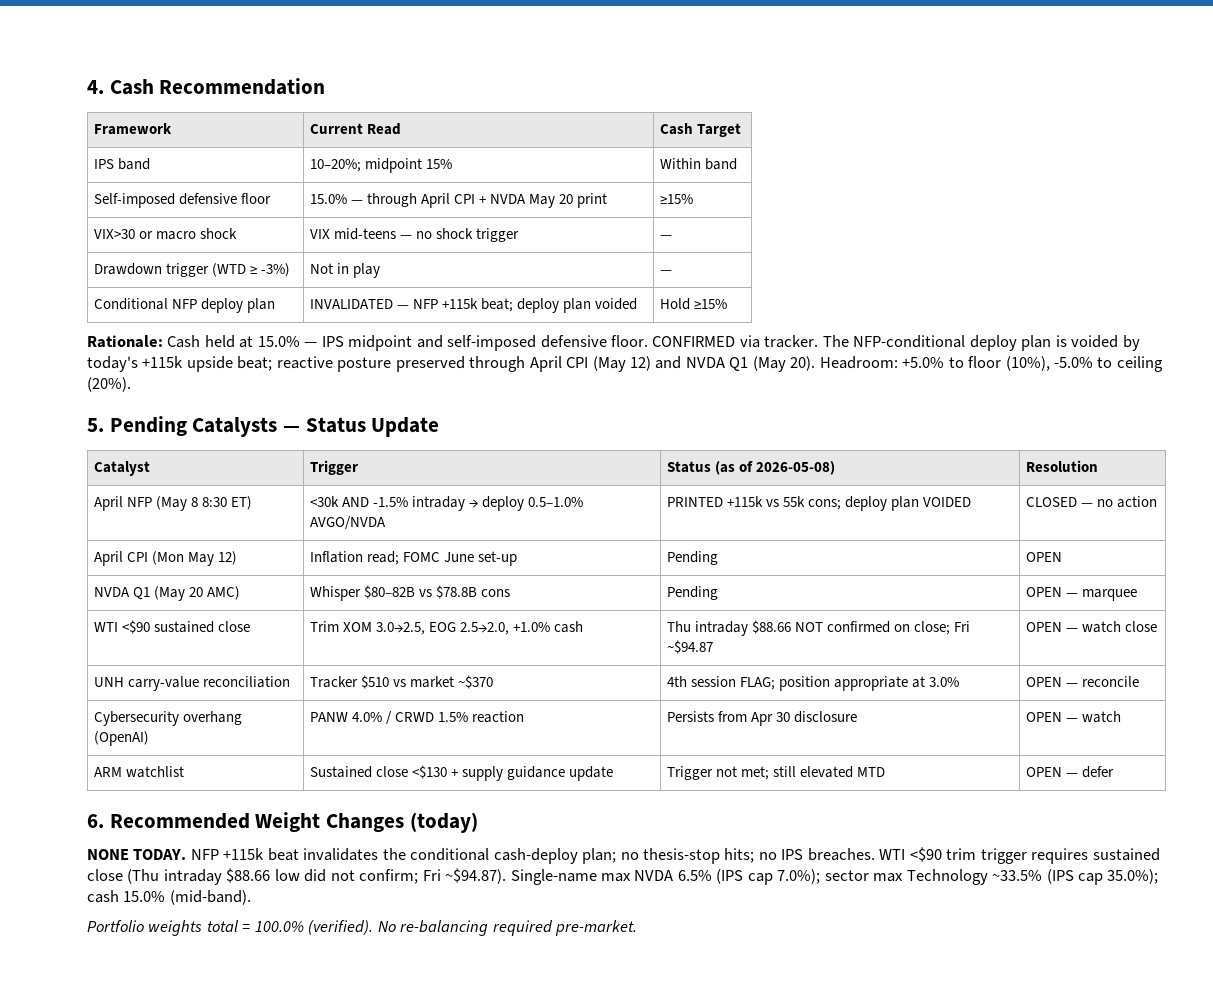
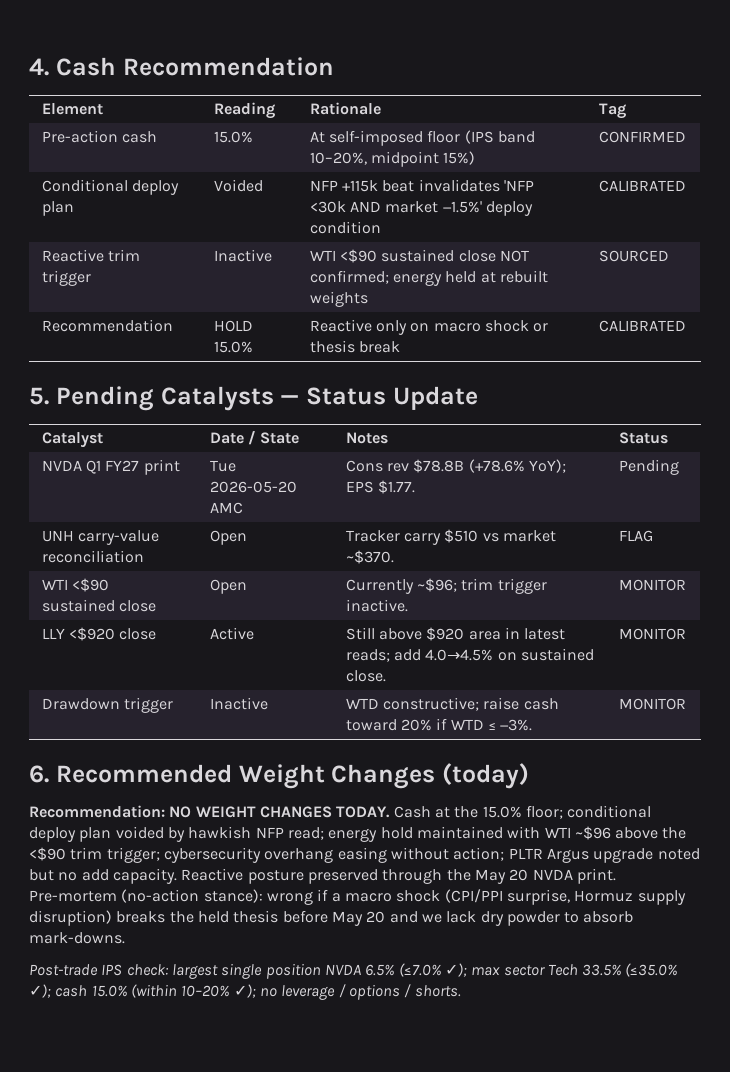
[94,123,173,135] [310,123,402,135] [660,123,742,137] [94,158,151,170] [310,158,453,173] [660,158,738,170] [94,193,272,208] [310,193,608,208] [660,194,694,204] [94,228,238,240] [310,228,520,242] [660,235,673,239] [94,263,291,277] [310,263,381,278] [660,270,673,274] Framework | Current Read | Cash Target // IPS band | 10–20%; midpoint 15% | Within band // Self-imposed defensive floor | 15.0% — through April CPI + NVDA May 20 print | ≥15% // VIX>30 or macro shock | VIX mid-teens — no shock trigger | — // Drawdown trigger (WTD ≥ -3%) | Not in play | — -> [41,103,103,115] [213,102,275,119] [309,102,381,115] [598,103,626,119] [41,130,158,143] [213,131,253,143] [309,130,536,146] [309,151,476,167] [598,131,686,143] Element | Reading | Rationale | Tag // Pre-action cash | 15.0% | At self-imposed floor (IPS band 10–20%, midpoint 15%) | CONFIRMED
[172,299,198,309] NFP -> (128, 185) none
[310,298,638,313] [660,298,728,310] [87,335,1140,351] [87,356,1163,372] [87,377,131,392] INVALIDATED — NFP +115k beat; deploy plan voided | Hold ≥15% // Rationale: Cash held at 15.0% — IPS midpoint and self-imposed defensive floor. CONFIRMED via tracker. The NFP-conditional deploy plan is voided by today's +115k upside beat; reactive posture preserved through April CPI (May 12) and NVDA Q1 (May 20). Headroom: +5.0% to floor (10%), -5.0% to ceiling (20%). -> [213,179,263,192] [309,179,535,192] [309,201,534,216] [309,221,381,234] [598,180,686,192] [41,249,141,262] [41,270,91,286] [213,249,272,262] [309,249,530,263] [309,270,549,286] [309,291,368,307] [598,250,669,262] [41,319,173,332] [213,320,253,332] [213,341,253,353] [309,319,549,335] [309,340,401,353] [598,320,686,332] Voided | NFP +115k beat invalidates 'NFP <30k AND market −1.5%' deploy condition | CALIBRATED // Reactive trim trigger | Inactive | WTI <$90 sustained close NOT confirmed; energy held at rebuilt weights | SOURCED // Recommendation | HOLD 15.0% | Reactive only on macro shock or thesis break | CALIBRATED
[310,460,359,475] [667,461,836,475] [1026,460,1099,472] [94,496,253,511] [310,496,584,511] [310,516,387,530] [667,496,972,511] [1026,496,1158,508] [94,551,238,566] [310,551,518,566] [667,551,719,565] [1026,552,1063,562] [94,586,241,601] [310,585,511,601] [667,586,719,600] [1026,587,1138,601] [94,620,251,634] [310,621,584,635] [667,620,971,636] [667,640,714,654] [1026,621,1158,633] [94,676,291,691] [310,675,494,689] [667,676,960,691] [1026,676,1140,687] [94,711,243,726] [94,731,150,746] [310,711,525,725] [667,711,858,726] [1026,711,1122,723] [94,766,185,778] [310,765,614,781] [667,766,886,780] [1026,766,1115,778] Trigger | Status (as of 2026-05-08) | Resolution // April NFP (May 8 8:30 ET) | <30k AND -1.5% intraday → deploy 0.5–1.0% AVGO/NVDA | PRINTED +115k vs 55k cons; deploy plan VOIDED | CLOSED — no action // April CPI (Mon May 12) | Inflation read; FOMC June set-up | Pending | OPEN // NVDA Q1 (May 20 AMC) | Whisper $80–82B vs $78.8B cons | Pending | OPEN — marquee // WTI <$90 sustained close | Trim XOM 3.0→2.5, EOG 2.5→2.0, +1.0% cash | Thu intraday $88.66 NOT confirmed on close; Fri ~$94.87 | OPEN — watch close // UNH carry-value reconciliation | Tracker $510 vs market ~$370 | 4th session FLAG; position appropriate at 3.0% | OPEN — reconcile // Cybersecurity overhang (OpenAI) | PANW 4.0% / CRWD 1.5% reaction | Persists from Apr 30 disclosure | OPEN — watch // ARM watchlist | Sustained close <$130 + supply guidance update | Trigger not met; still elevated MTD | OPEN — defer -> [209,431,300,445] [345,432,388,444] [618,432,668,444] [41,459,180,475] [209,460,236,472] [209,481,297,493] [209,502,243,514] [345,459,567,473] [345,480,416,494] [618,459,679,475] [41,530,160,545] [41,550,144,563] [209,530,247,545] [345,529,557,545] [345,550,394,564] [618,530,653,542] [41,578,110,592] [41,599,157,612] [209,579,247,594] [345,578,547,594] [345,599,408,612] [618,579,686,591] [41,627,157,641] [209,627,254,640] [345,627,566,641] [345,648,595,662] [345,670,386,682] [618,628,686,640] [41,697,174,713] [209,697,268,710] [345,697,559,711] [345,718,533,731] [618,698,686,710] Date / State | Notes | Status // NVDA Q1 FY27 print | Tue 2026-05-20 AMC | Cons rev $78.8B (+78.6% YoY); EPS $1.77. | Pending // UNH carry-value reconciliation | Open | Tracker carry $510 vs market ~$370. | FLAG // WTI <$90 sustained close | Open | Currently ~$96; trim trigger inactive. | MONITOR // LLY <$920 close | Active | Still above $920 area in latest reads; add 4.0→4.5% on sustained close. | MONITOR // Drawdown trigger | Inactive | WTD constructive; raise cash toward 20% if WTD ≤ −3%. | MONITOR
[87,847,1160,864] [87,868,1159,885] [87,890,251,905] [87,920,638,936] NONE TODAY. NFP +115k beat invalidates the conditional cash-deploy plan; no thesis-stop hits; no IPS breaches. WTI <$90 trim trigger requires sustained close (Thu intraday $88.66 low did not confirm; Fri ~$94.87). Single-name max NVDA 6.5% (IPS cap 7.0%); sector max Technology ~33.5% (IPS cap 35.0%); cash 15.0% (mid-band). // Portfolio weights total = 100.0% (verified). No re-balancing required pre-market. -> [29,805,652,819] [29,826,687,842] [29,847,700,863] [29,868,616,884] [29,889,686,905] [29,910,634,926] [29,932,125,944] [29,963,678,979] [29,984,461,1000] Recommendation: NO WEIGHT CHANGES TODAY. Cash at the 15.0% floor; conditional deploy plan voided by hawkish NFP read; energy hold maintained with WTI ~$96 above the <$90 trim trigger; cybersecurity overhang easing without action; PLTR Argus upgrade noted but no add capacity. Reactive posture preserved through the May 20 NVDA print. Pre-mortem (no-action stance): wrong if a macro shock (CPI/PPI surprise, Hormuz supply disruption) breaks the held thesis before May 20 and we lack dry powder to absorb mark-downs. // Post-trade IPS check: largest single position NVDA 6.5% (≤7.0% ✓); max sector Tech 33.5% (≤35.0% ✓); cash 15.0% (within 10–20% ✓); no leverage / options / shorts.

